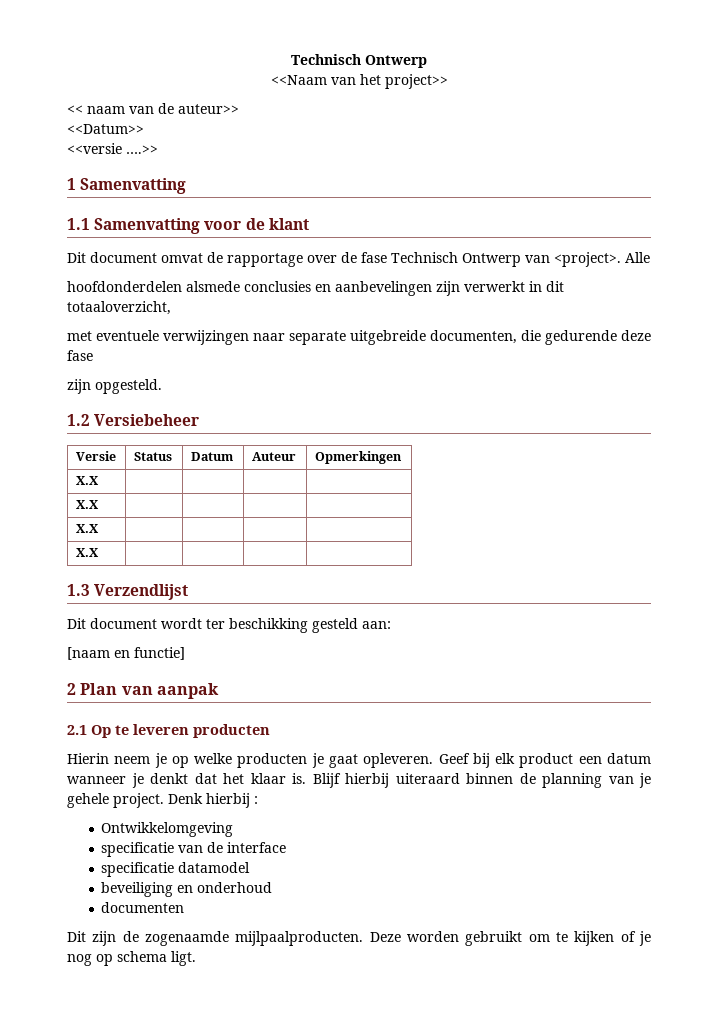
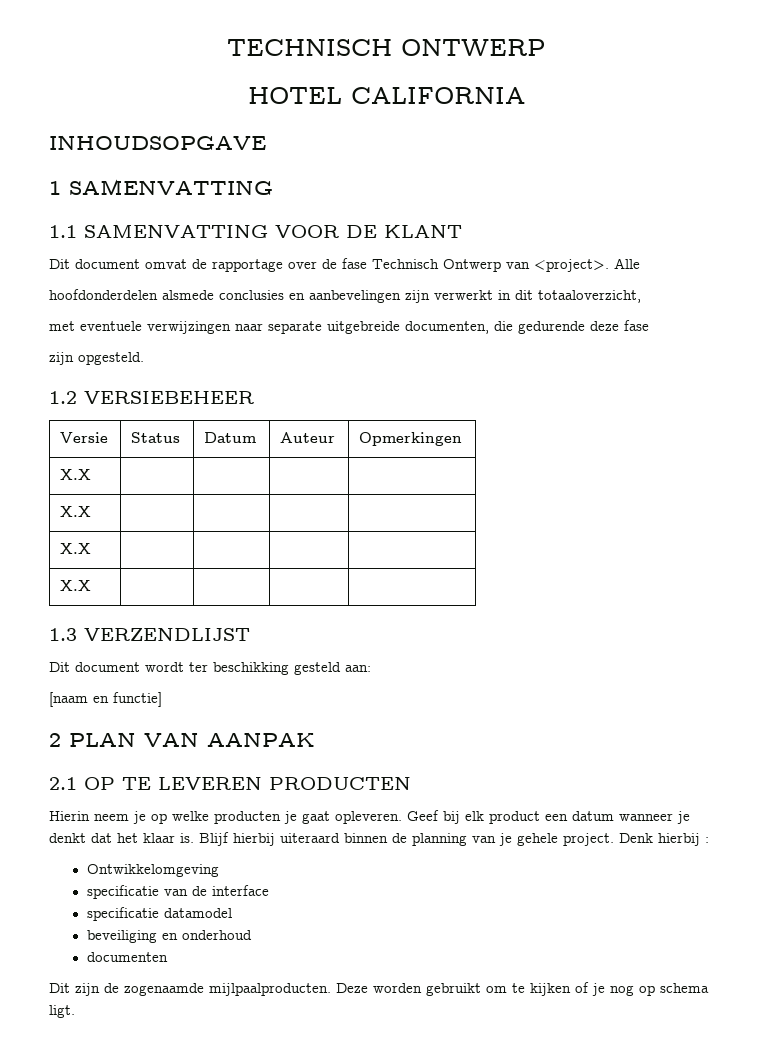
[291,54,427,68] [270,74,448,89] [67,103,239,114] [67,124,144,134] [67,143,158,154] [67,178,187,194] Technisch Ontwerp // <<Naam van het project>> // << naam van de auteur>> // <<Datum>> // <<versie ….>> // 1 Samenvatting -> [227,39,546,56] [248,87,525,104] [49,135,266,150] [49,179,273,195] TECHNISCH ONTWERP // HOTEL CALIFORNIA // INHOUDSOPGAVE // 1 SAMENVATTING
[94,218,309,234] Samenvatting voor de klant -> [84,225,462,238] SAMENVATTING VOOR DE KLANT
[94,414,200,426] Versiebeheer -> [84,391,254,404] VERSIEBEHEER
[94,584,189,600] Verzendlijst -> [84,628,250,641] VERZENDLIJST
[80,683,219,699] [67,724,270,738] Plan van aanpak // 2.1 Op te leveren producten -> [69,732,314,747] [49,777,411,790] PLAN VAN AANPAK // 2.1 OP TE LEVEREN PRODUCTEN

